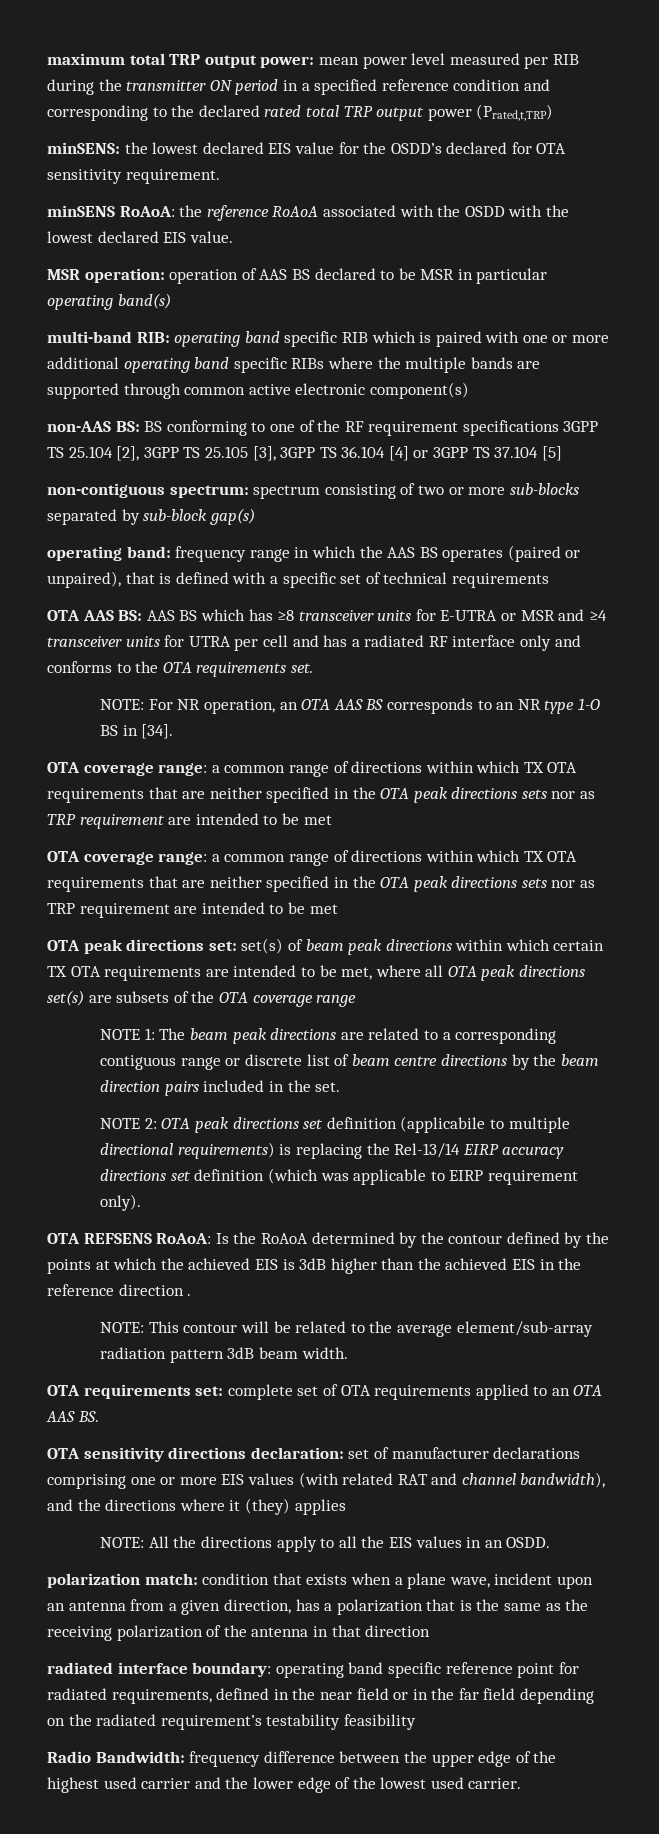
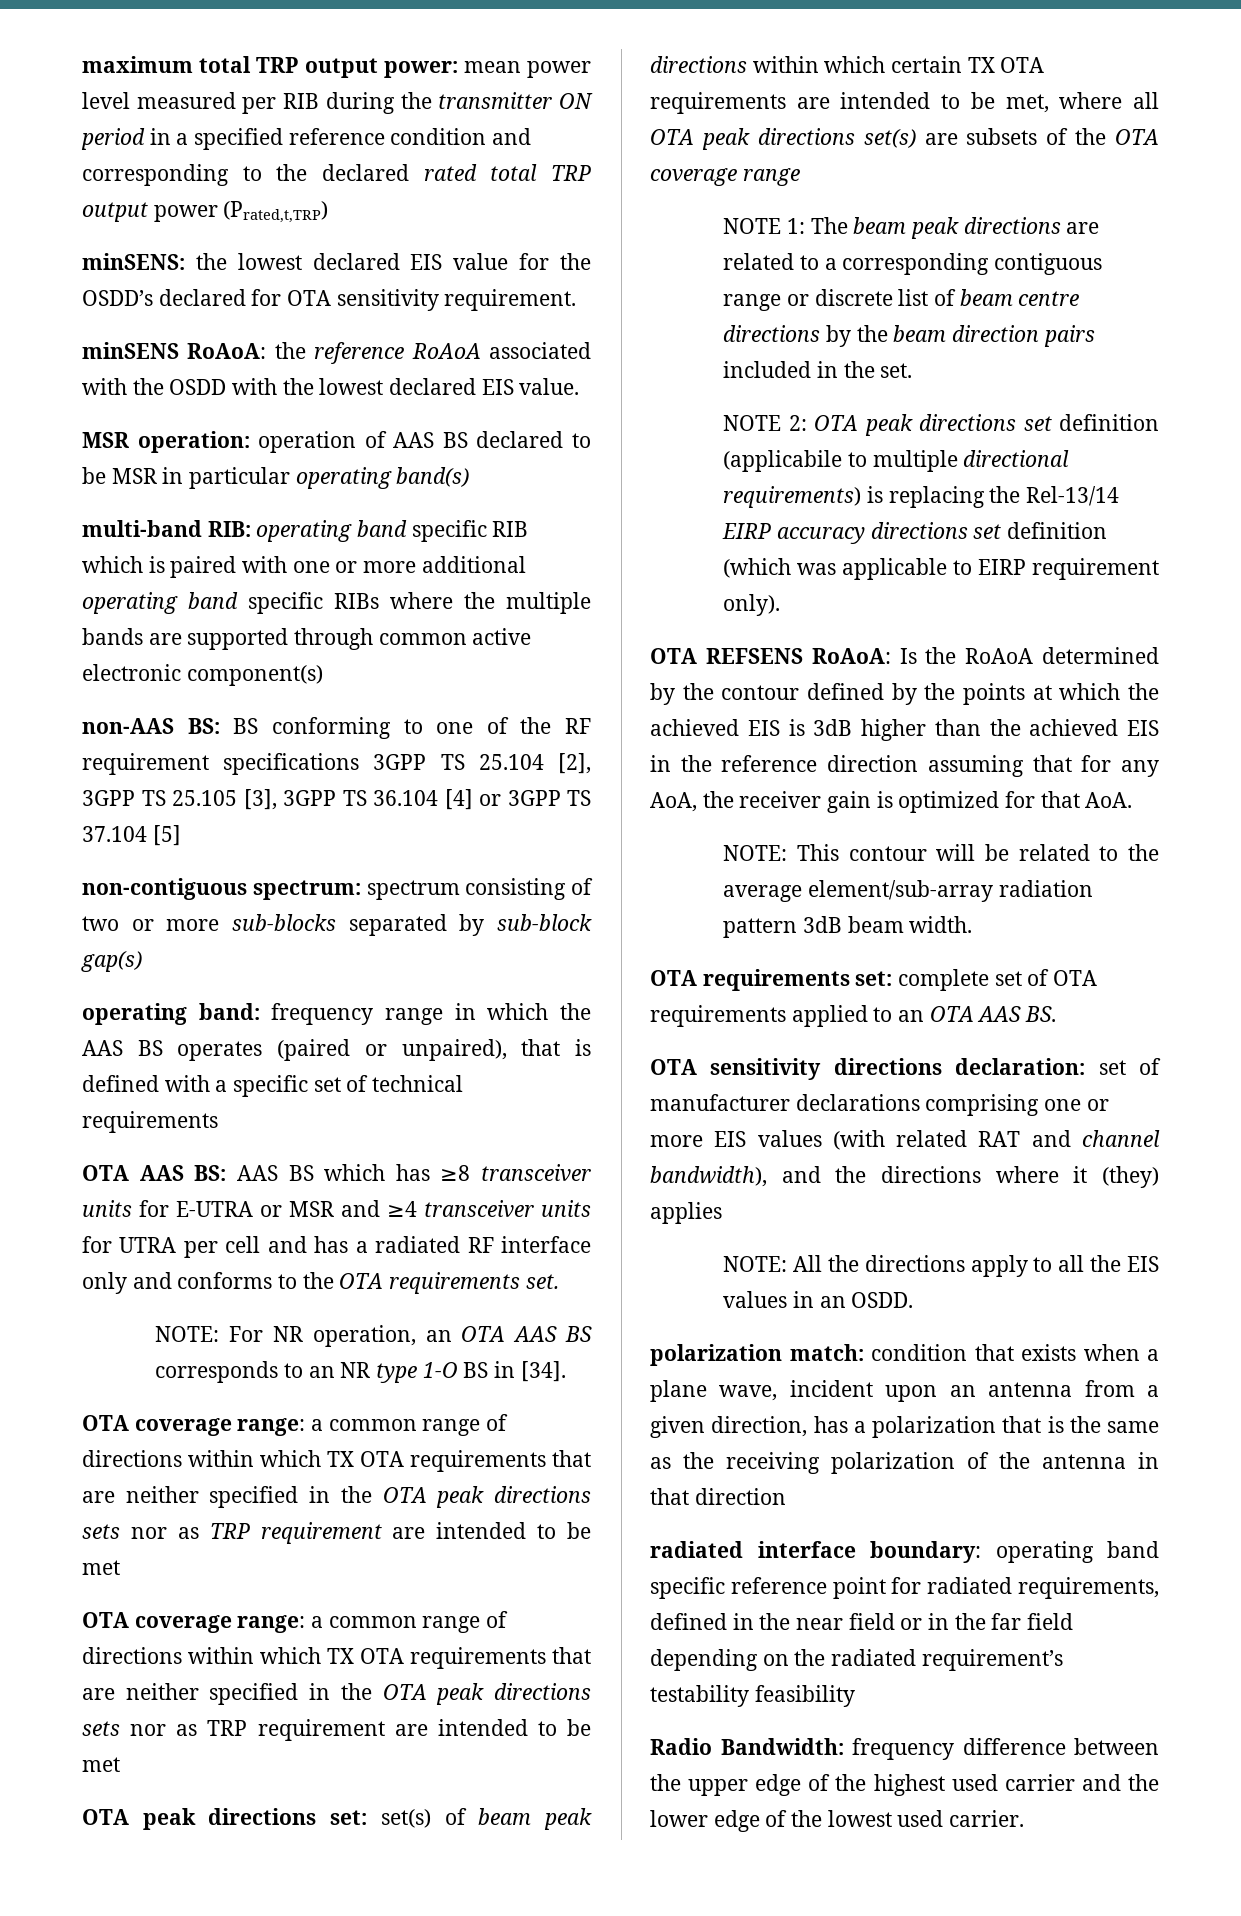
[187,1294,192,1296] . -> [927,755,1159,777] [650,791,1133,813] assuming that for any AoA, the receiver gain is optimized for that AoA.

